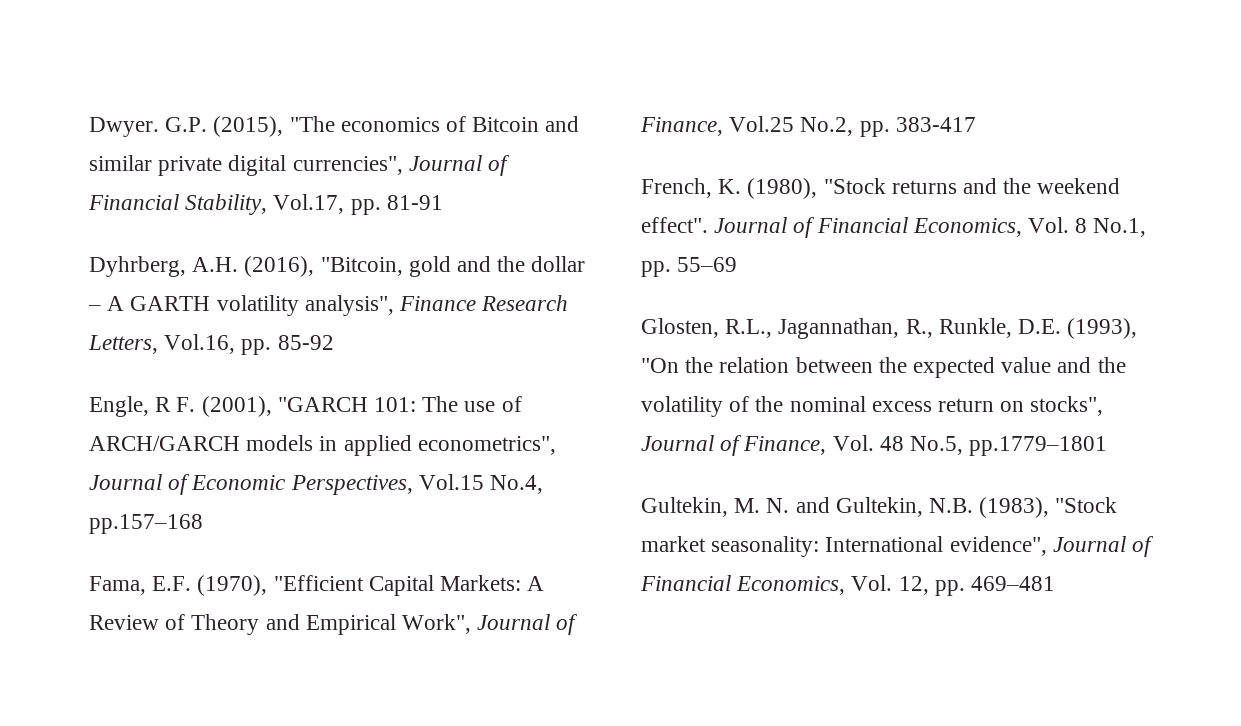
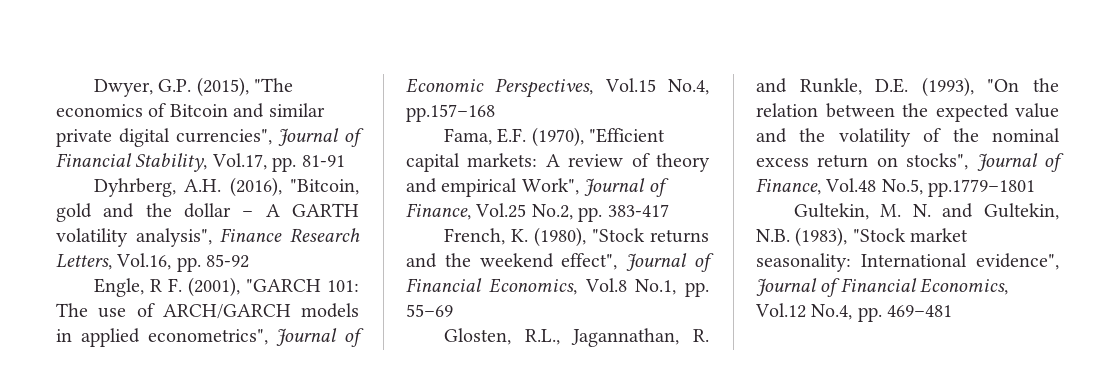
[89,117,159,137] Dwyer. -> [93,79,153,97] Dwyer,
[368,575,545,596] [89,614,396,635] Capital Markets: A Review of Theory and Empirical -> [406,153,710,172] [406,178,518,197] capital markets: A review of theory and empirical
[641,217,1088,238] effect". Journal of Financial Economics, Vol. 8 -> [561,253,714,272] [406,278,627,295] effect", Journal of Financial Economics, Vol.8
[905,319,933,338] R., -> [693,329,709,342] [756,78,787,93] R. and
[832,435,904,451] Vol. 48 -> [825,178,877,192] Vol.48
[851,575,929,595] Vol. 12, -> [755,303,853,320] Vol.12 No.4,

